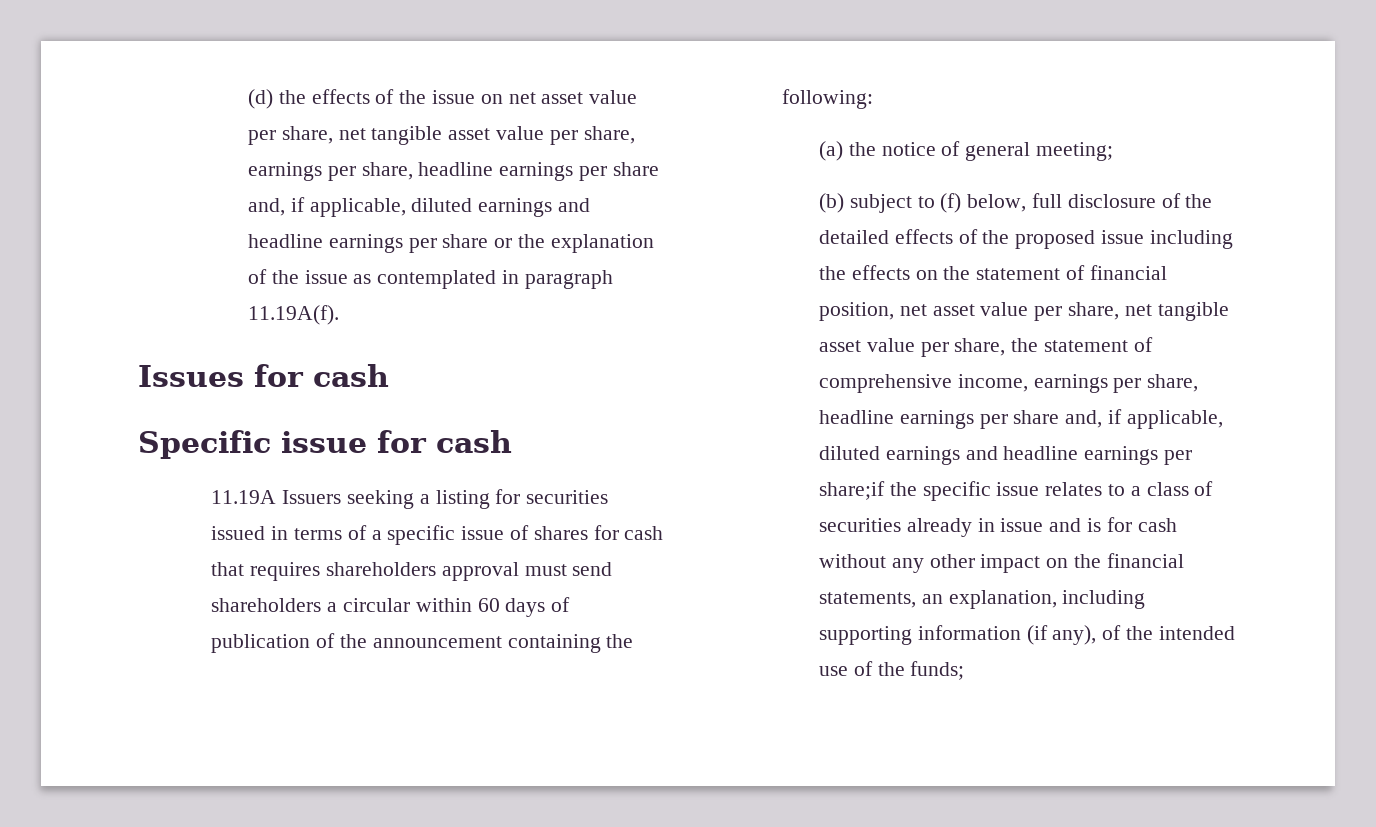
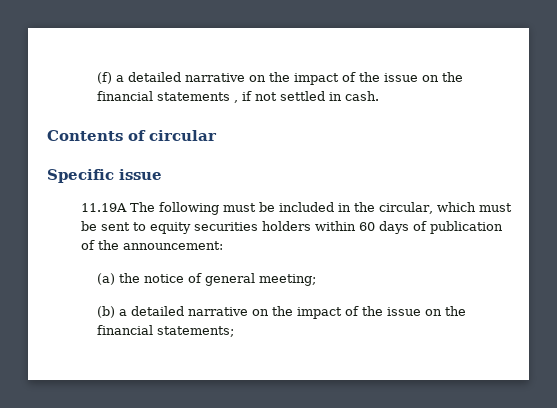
[248,89,638,109] [248,126,635,145] [248,162,659,181] [248,197,591,217] [248,234,654,253] [248,269,613,289] [248,305,340,325] [138,364,389,387] (d) the effects of the issue on net asset value per share, net tangible asset value per share, earnings per share, headline earnings per share and, if applicable, diluted earnings and headline earnings per share or the explanation of the issue as contemplated in paragraph 11.19A(f). // Issues for cash -> [97,72,464,85] [97,91,380,103] [47,130,217,141] (f) a detailed narrative on the impact of the issue on the financial statements , if not settled in cash. // Contents of circular
[377,430,512,453] for cash -> (162, 174) none
[282,489,609,509] [211,525,664,545] [211,562,613,581] [211,598,410,612] Issuers seeking a listing for securities issued in terms of a specific issue of shares for cash that requires shareholders approval must send shareholders a circular -> [129,202,512,215] [80,221,311,234] The following must be included in the circular, which must be sent to equity securities holders
[372,634,634,653] [782,89,874,109] announcement containing the following: -> [122,241,223,250] announcement:
[849,193,1213,213] [819,229,1233,249] [819,265,1167,280] [819,302,1229,321] [819,337,1153,357] [819,374,1199,393] [819,409,1223,429] [819,446,1193,465] [819,481,1214,501] [819,517,1177,537] [819,553,1184,573] [819,590,1146,609] [819,625,1235,645] [819,661,965,680] subject to (f) below, full disclosure of the detailed effects of the proposed issue including the effects on the statement of financial position, net asset value per share, net tangible asset value per share, the statement of comprehensive income, earnings per share, headline earnings per share and, if applicable, diluted earnings and headline earnings per share;if the specific issue relates to a class of securities already in issue and is for cash without any other impact on the financial statements, an explanation, including supporting information (if any), of the intended use of the funds; -> [119,306,467,319] [97,325,235,337] a detailed narrative on the impact of the issue on the financial statements;

